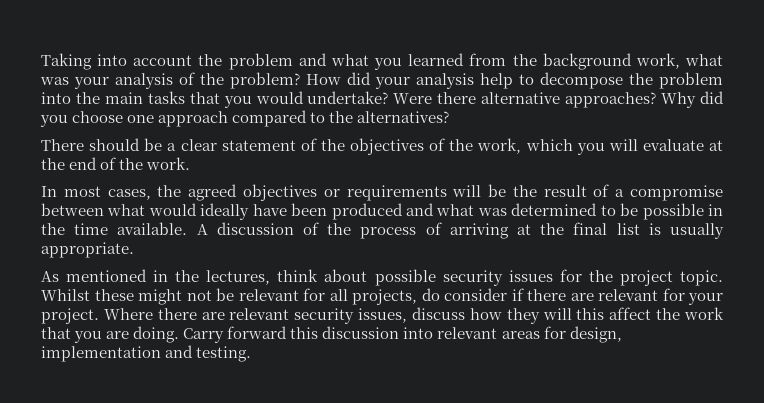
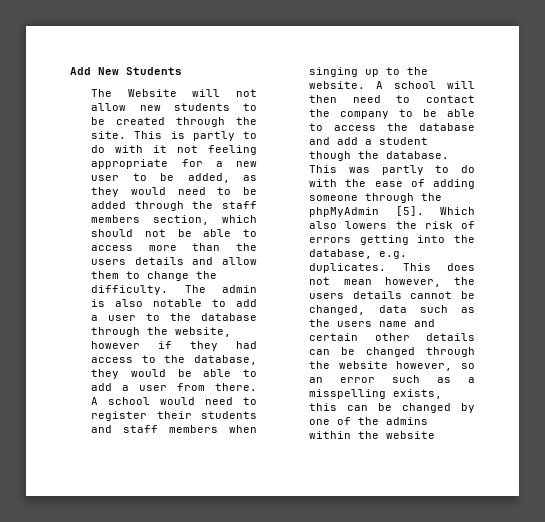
[41,53,723,70] [40,72,723,89] [41,91,724,108] [40,110,450,127] [41,138,723,155] [41,157,191,170] [41,184,724,201] [41,203,724,220] [41,222,725,239] [41,242,134,258] [41,269,724,286] [41,288,723,305] [41,307,725,324] [41,326,622,343] [41,345,252,362] Taking into account the problem and what you learned from the background work, what was your analysis of the problem? How did your analysis help to decompose the problem into the main tasks that you would undertake? Were there alternative approaches? Why did you choose one approach compared to the alternatives? // There should be a clear statement of the objectives of the work, which you will evaluate at the end of the work. // In most cases, the agreed objectives or requirements will be the result of a compromise between what would ideally have been produced and what was determined to be possible in the time available. A discussion of the process of arriving at the final list is usually appropriate. // As mentioned in the lectures, think about possible security issues for the project topic. Whilst these might not be relevant for all projects, do consider if there are relevant for your project. Where there are relevant security issues, discuss how they will this affect the work that you are doing. Carry forward this discussion into relevant areas for design, implementation and testing. -> [70,67,182,75] [91,89,257,97] [91,103,257,111] [91,117,257,127] [91,131,257,141] [91,145,257,155] [91,159,257,169] [91,173,257,183] [91,187,257,197] [91,201,257,211] [91,215,257,225] [91,229,257,237] [91,243,257,251] [91,257,257,265] [91,271,218,281] [91,285,257,295] [91,299,257,307] [91,313,257,321] [91,327,232,337] [91,341,257,351] [91,355,257,365] [91,369,257,379] [91,383,257,391] [91,397,257,405] [91,411,257,421] [91,425,257,433] [309,67,429,77] [309,81,475,89] [309,95,475,103] [309,109,475,119] [309,123,475,131] [309,137,429,145] [309,151,450,161] [309,165,475,175] [309,179,475,189] [309,193,443,203] [309,206,475,217] [309,221,475,229] [309,235,475,245] [309,249,408,259] [309,263,475,273] [309,277,475,287] [309,291,475,299] [309,305,475,315] [309,319,436,327] [309,333,475,341] [309,347,475,357] [309,361,475,371] [309,375,475,383] [309,389,443,399] [309,403,475,413] [309,417,429,425] [309,431,436,439] Add New Students // The Website will not allow new students to be created through the site. This is partly to do with it not feeling appropriate for a new user to be added, as they would need to be added through the staff members section, which should not be able to access more than the users details and allow them to change the difficulty. The admin is also notable to add a user to the database through the website, however if they had access to the database, they would be able to add a user from there. A school would need to register their students and staff members when singing up to the website. A school will then need to contact the company to be able to access the database and add a student though the database. This was partly to do with the ease of adding someone through the phpMyAdmin [5]. Which also lowers the risk of errors getting into the database, e.g. duplicates. This does not mean however, the users details cannot be changed, data such as the users name and certain other details can be changed through the website however, so an error such as a misspelling exists, this can be changed by one of the admins within the website

